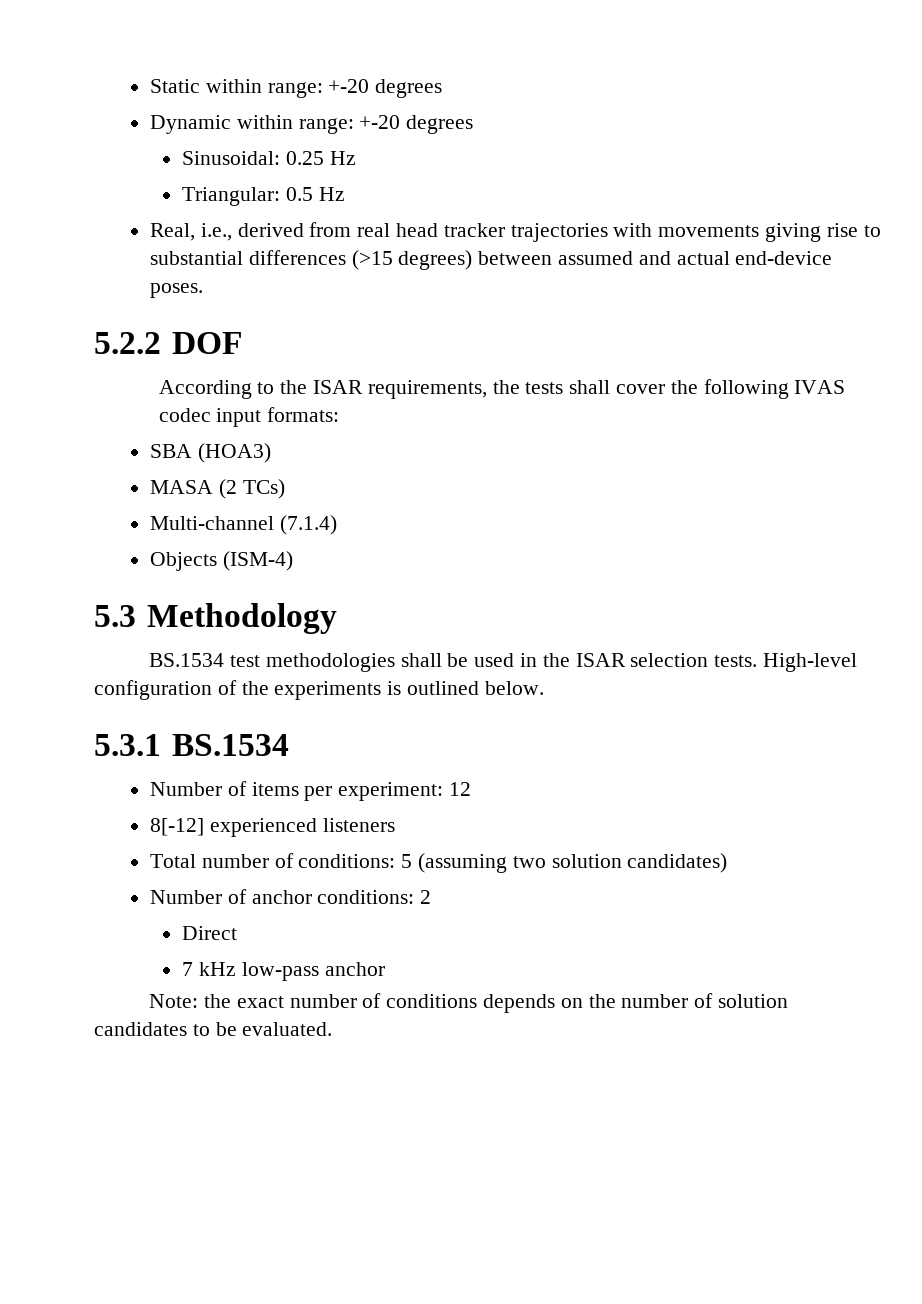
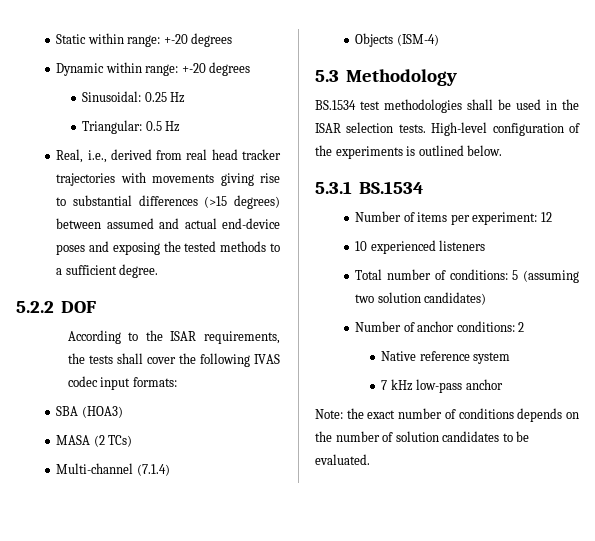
[149,283,203,298] poses. -> [56,241,281,255] [56,264,159,278] poses and exposing the tested methods to a sufficient degree.
[149,818,204,836] 8[-12] -> [355,241,368,251] 10
[182,926,238,940] Direct -> [381,351,511,364] Native reference system

